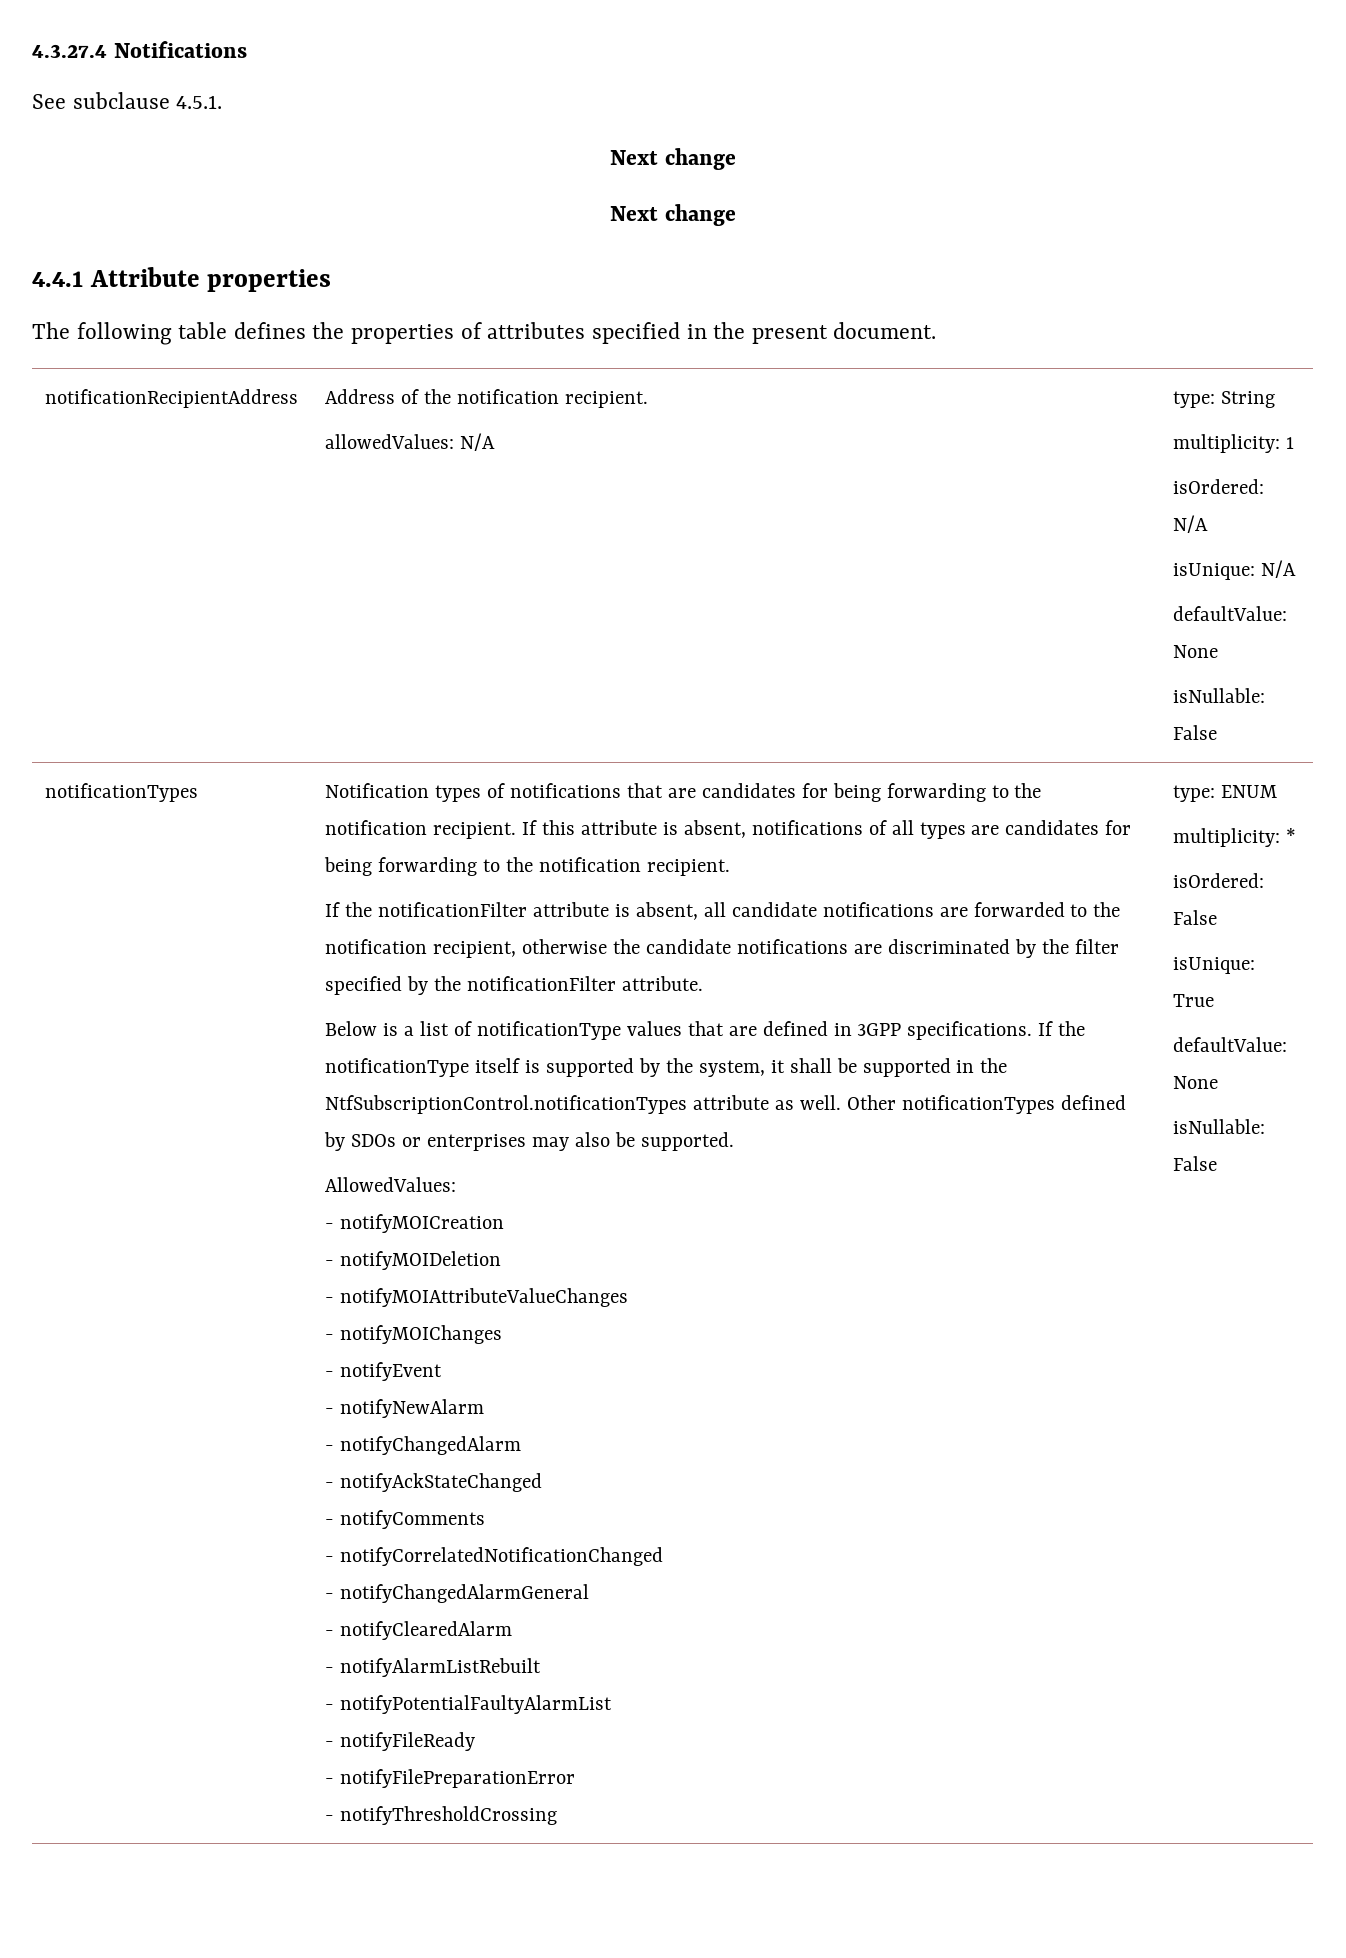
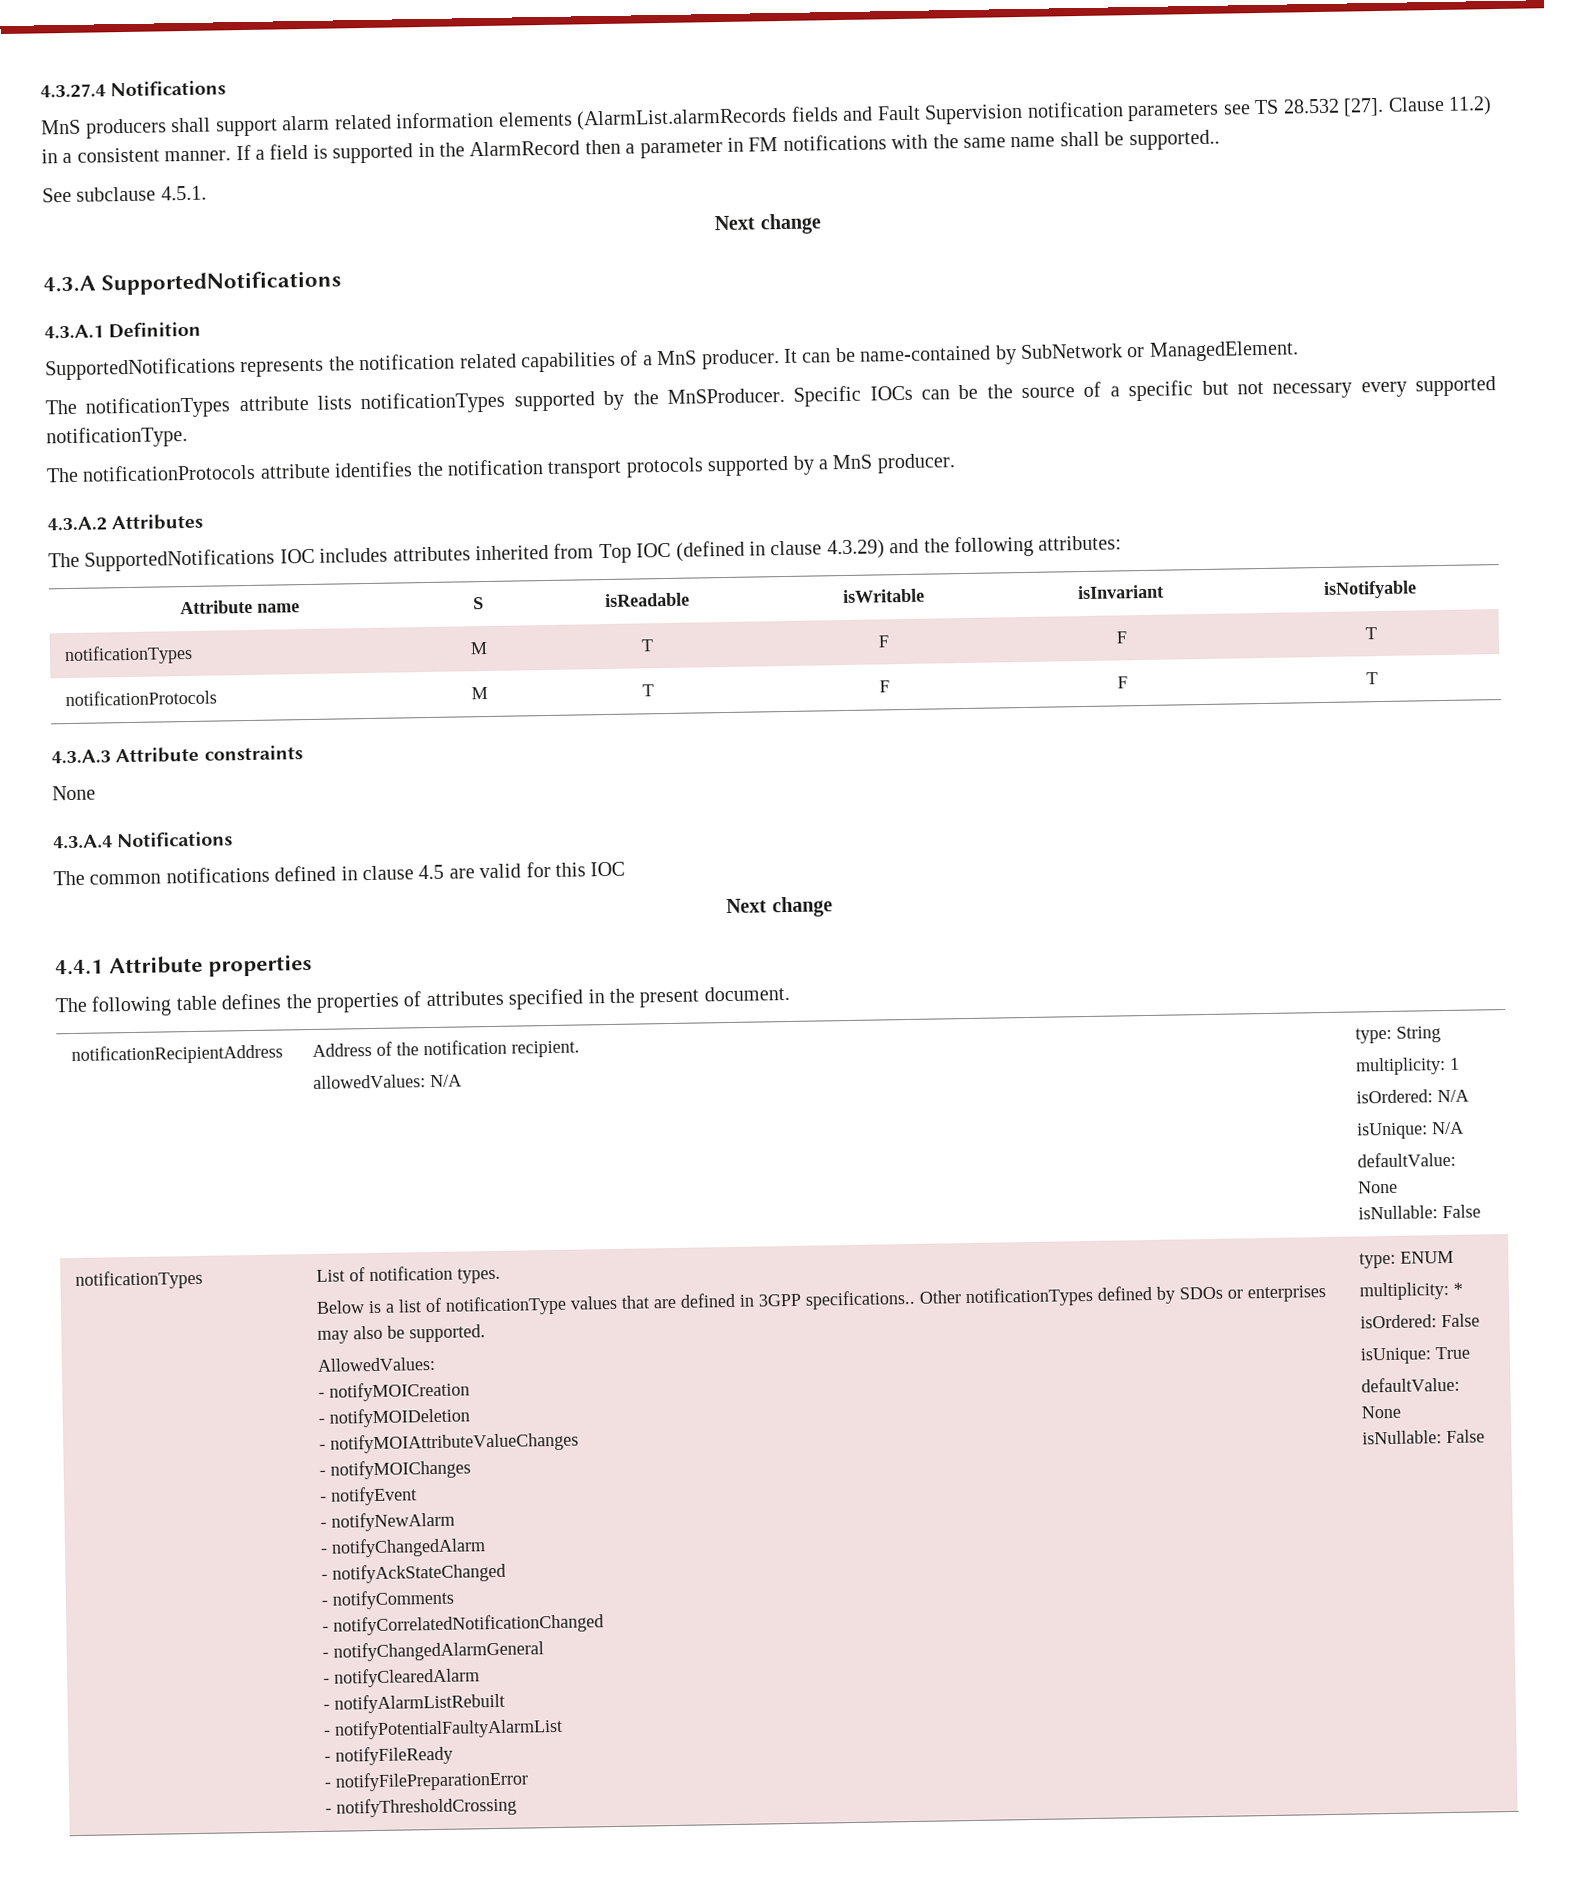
(247, 49) none -> [41,96,1492,139] [41,129,1220,164] // MnS producers shall support alarm related information elements (AlarmList.alarmRecords fields and Fault Supervision notification parameters see TS 28.532 [27]. Clause 11.2) in a consistent manner. If a field is supported in the AlarmRecord then a parameter in FM notifications with the same name shall be supported..
(736, 159) none -> [43,270,342,296] [44,321,202,339] [45,340,1299,381] [45,376,1496,419] [46,425,188,449] [46,453,956,483] [47,513,204,532] [48,535,1123,572] [179,599,300,615] [472,597,484,610] [604,592,690,608] [842,588,925,604] [1077,584,1164,600] [1323,580,1417,599] [63,644,193,666] [469,642,488,655] [641,639,654,652] [878,635,889,648] [1115,631,1127,644] [1364,627,1377,640] [64,689,217,707] [470,686,488,700] [642,684,654,697] [879,680,890,693] [1116,676,1128,689] [1365,672,1378,685] [51,745,303,764] [52,785,96,801] [53,831,234,849] [53,861,626,886] // 4.3.A SupportedNotifications // 4.3.A.1 Definition // SupportedNotifications represents the notification related capabilities of a MnS producer. It can be name-contained by SubNetwork or ManagedElement. // The notificationTypes attribute lists notificationTypes supported by the MnSProducer. Specific IOCs can be the source of a specific but not necessary every supported notificationType. // The notificationProtocols attribute identifies the notification transport protocols supported by a MnS producer. // 4.3.A.2 Attributes // The SupportedNotifications IOC includes attributes inherited from Top IOC (defined in clause 4.3.29) and the following attributes: // Attribute name | S | isReadable | isWritable | isInvariant | isNotifyable // notificationTypes | M | T | F | F | T // notificationProtocols | M | T | F | F | T // 4.3.A.3 Attribute constraints // None // 4.3.A.4 Notifications // The common notifications defined in clause 4.5 are valid for this IOC
[325,783,1042,802] [325,820,1132,839] [324,857,730,876] [325,902,1121,920] [325,939,1119,958] [325,976,703,995] Notification types of notifications that are candidates for being forwarding to the notification recipient. If this attribute is absent, notifications of all types are candidates for being forwarding to the notification recipient. // If the notificationFilter attribute is absent, all candidate notifications are forwarded to the notification recipient, otherwise the candidate notifications are discriminated by the filter specified by the notificationFilter attribute. -> [315,1265,501,1284] List of notification types.
[907,1021,1086,1040] [325,1058,1008,1077] [325,1095,841,1114] specifications. If the notificationType itself is supported by the system, it shall be supported in the NtfSubscriptionControl.notificationTypes attribute as well. -> [804,1289,916,1310] specifications..

